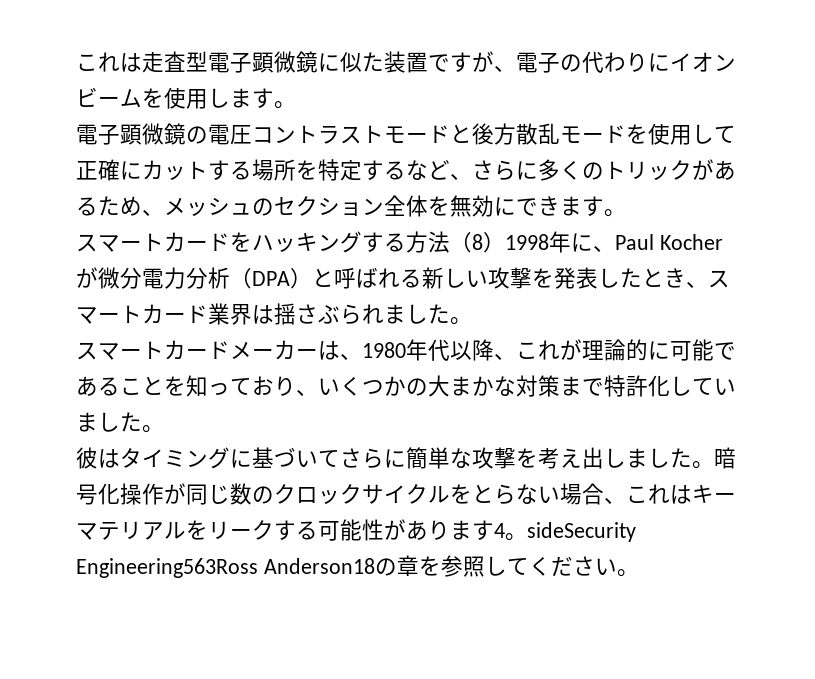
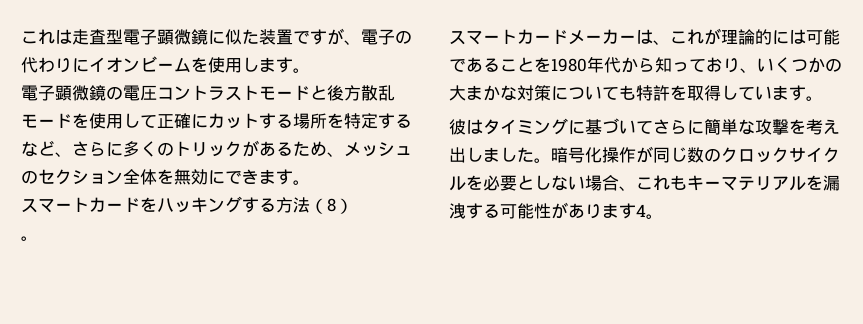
[505,231,723,253] [76,267,730,289] [76,303,450,325] 1998年に、Paul Kocherが微分電力分析（DPA）と呼ばれる新しい攻撃を発表したとき、スマートカード業界は揺さぶられました -> (353, 206) //
[362,339,516,361] 1980年代以降、 -> (670, 42) none
(670, 350) none -> [789,29,806,44] は
(186, 386) none -> [551,56,655,73] 1980年代から
[560,375,670,397] まで特許化 -> [551,85,721,101] についても特許を取得
[98,412,142,432] した -> [789,85,806,101] す
[472,484,516,505] とら -> [483,175,551,191] 必要とし
[670,485,692,504] は -> [670,175,687,190] も
[208,520,274,540] リーク -> [823,175,840,191] [449,203,466,219] 漏洩
[527,522,636,542] [76,555,639,578] sideSecurity Engineering563Ross Anderson18の章を参照してください。 -> (663, 216) none

